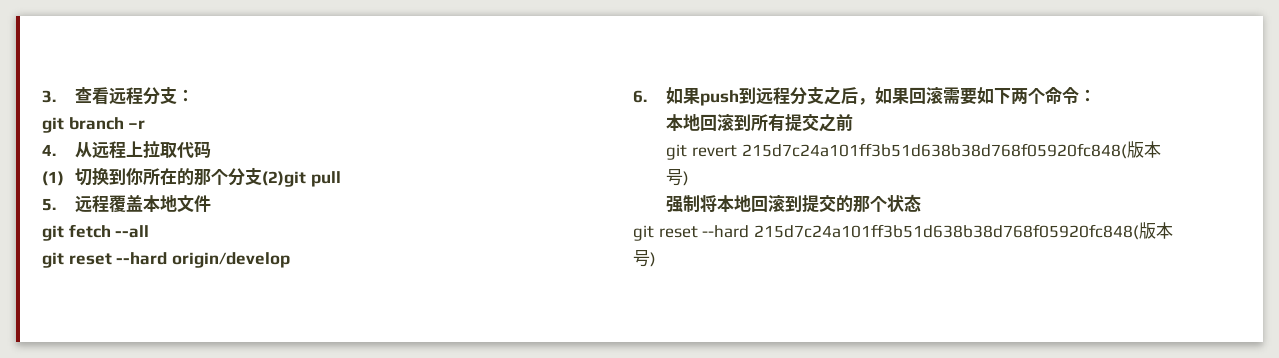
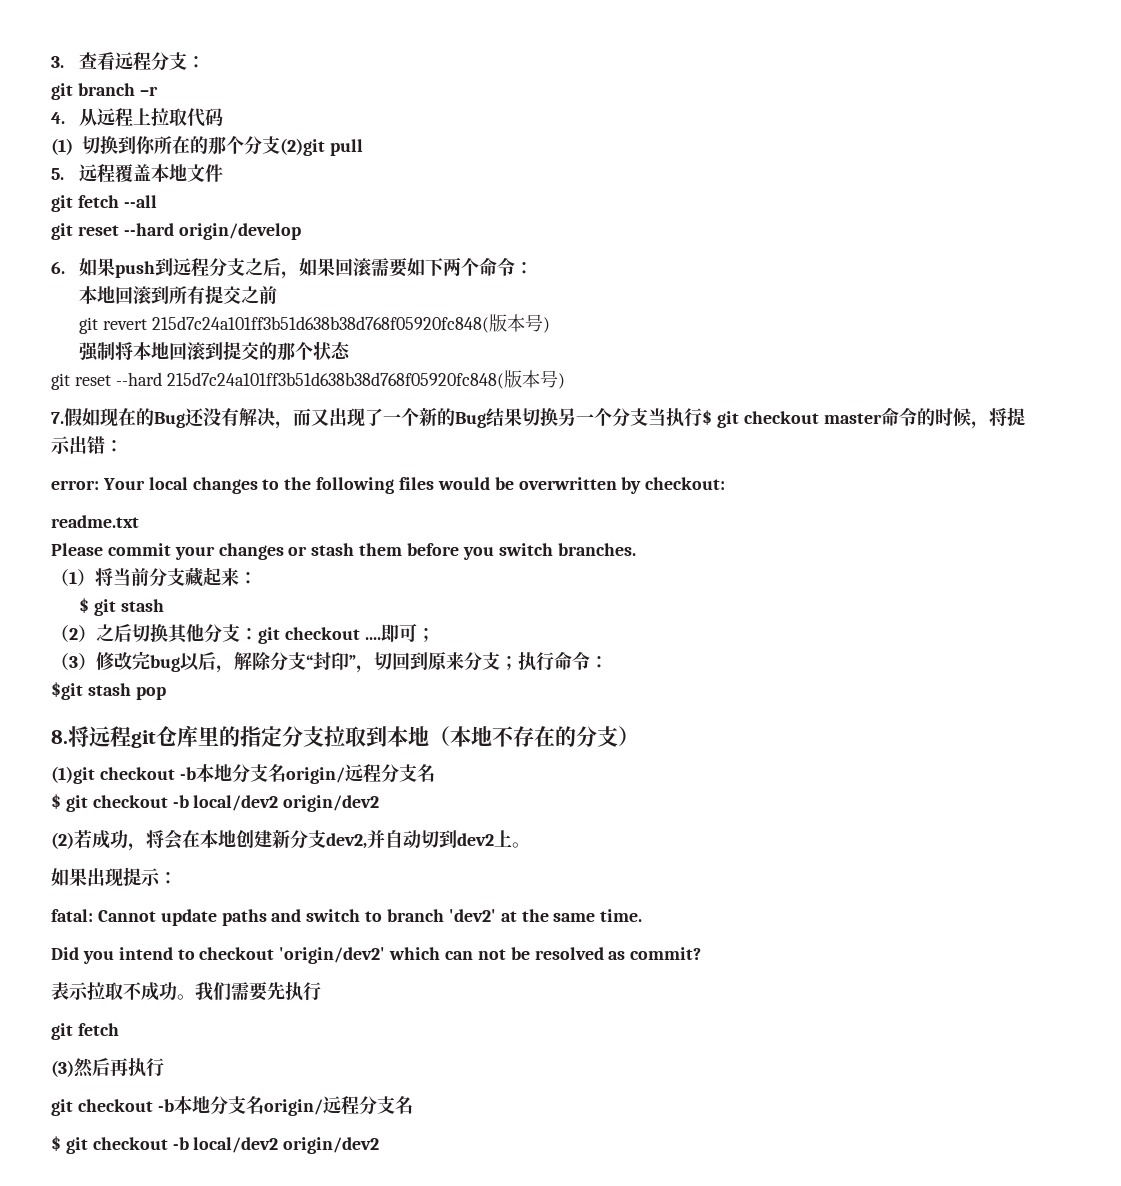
(656, 259) none -> [51,407,1025,429] [51,436,123,454] [51,477,726,494] [51,515,139,528] [51,543,636,560] [51,567,257,587] [79,598,164,616] [51,623,435,644] [51,651,608,673] [51,682,166,700] [51,725,639,748] [51,764,435,784] [51,794,380,812] [51,829,530,851] [51,867,177,887] [51,909,643,926] [51,947,702,964] [51,982,321,1001] [51,1023,119,1040] [51,1058,164,1078] [51,1096,413,1116] [51,1136,380,1154] // 7.假如现在的Bug还没有解决，而又出现了一个新的Bug结果切换另一个分支当执行$ git checkout master命令的时候，将提示出错： // error: Your local changes to the following files would be overwritten by checkout: // readme.txt // Please commit your changes or stash them before you switch branches. // （1）将当前分支藏起来： // $ git stash // （2）之后切换其他分支：git checkout ....即可； // （3）修改完bug以后，解除分支“封印”，切回到原来分支；执行命令： // $git stash pop // 8.将远程git仓库里的指定分支拉取到本地（本地不存在的分支） // (1)git checkout -b本地分支名origin/远程分支名 // $ git checkout -b local/dev2 origin/dev2 // (2)若成功，将会在本地创建新分支dev2,并自动切到dev2上。 // 如果出现提示： // fatal: Cannot update paths and switch to branch 'dev2' at the same time. // Did you intend to checkout 'origin/dev2' which can not be resolved as commit? // 表示拉取不成功。我们需要先执行 // git fetch // (3)然后再执行 // git checkout -b本地分支名origin/远程分支名 // $ git checkout -b local/dev2 origin/dev2

